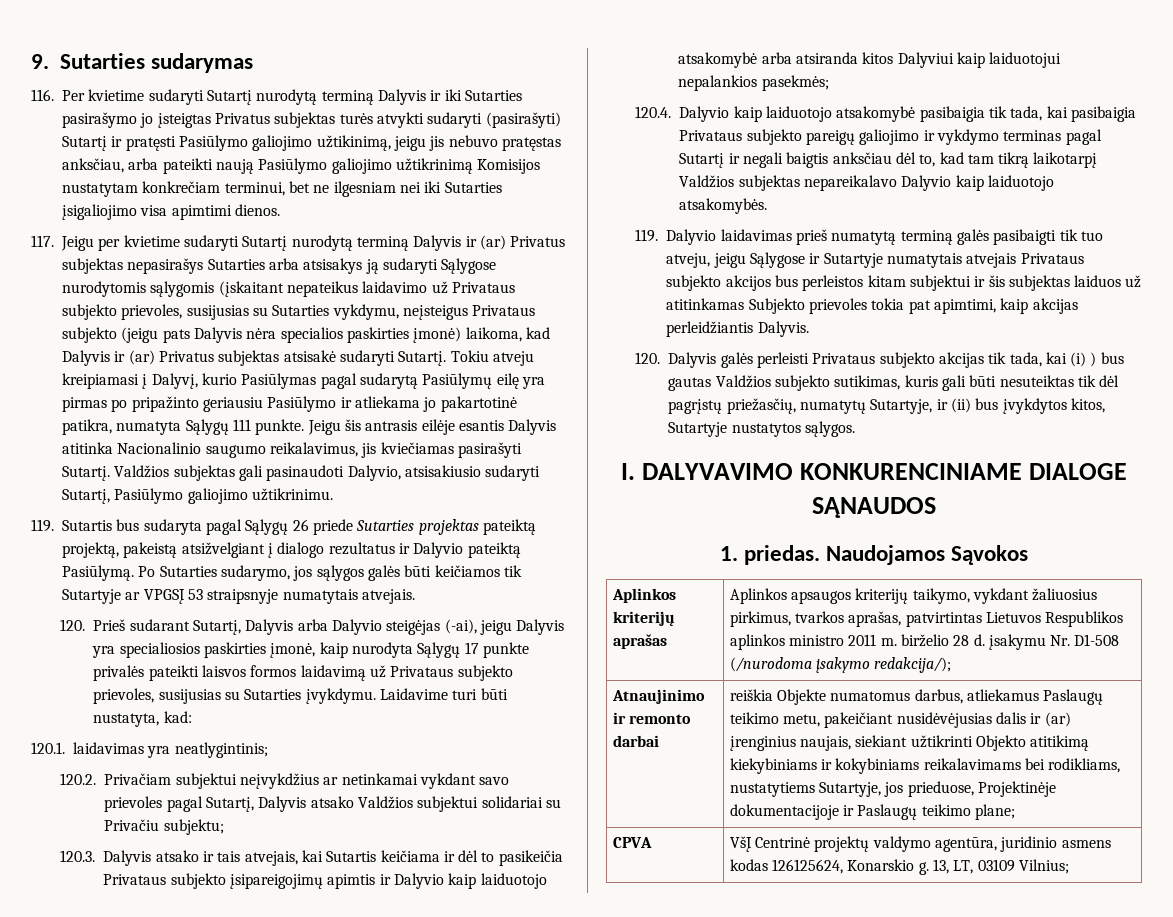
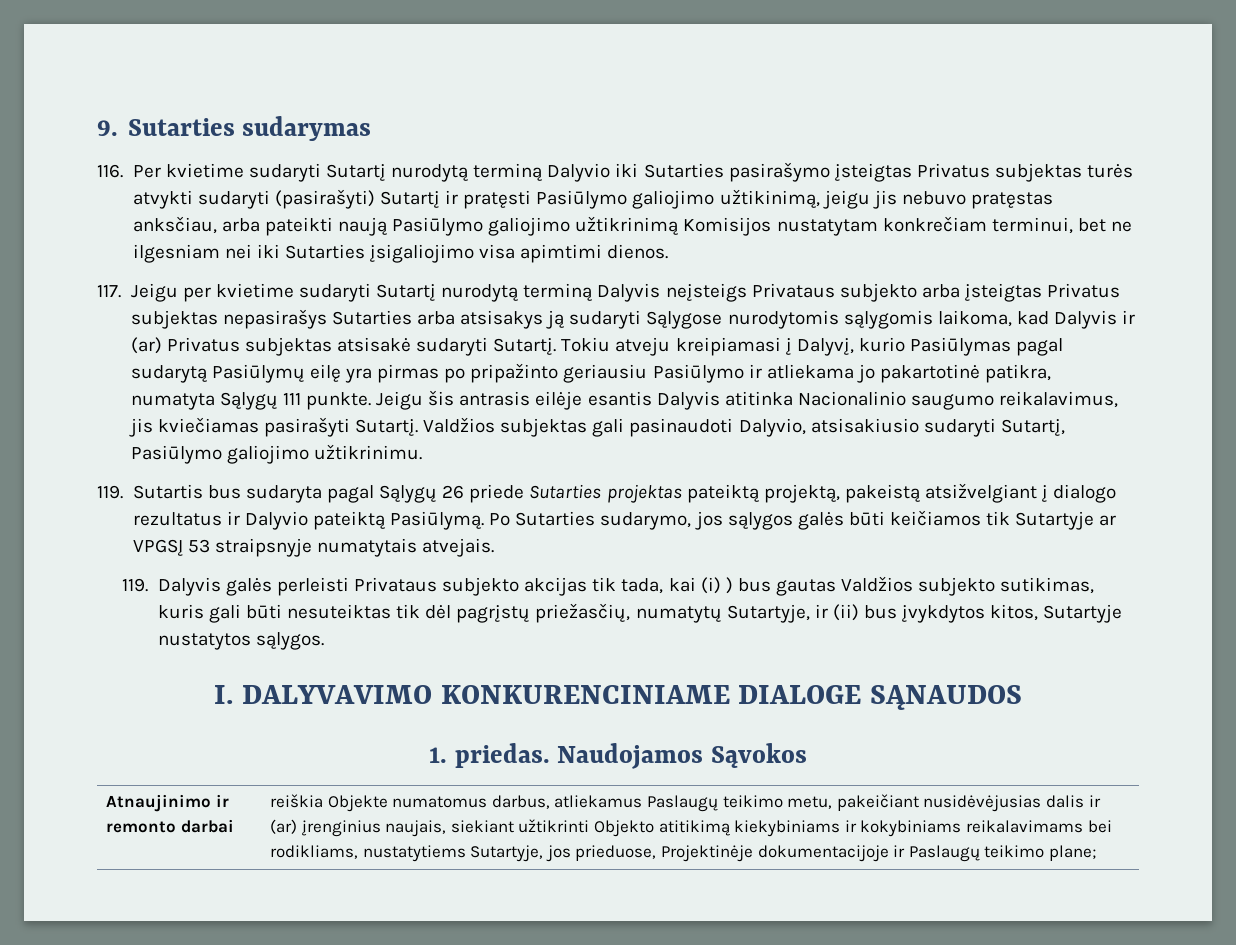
[377,89,442,105] Dalyvis ir -> [547,163,611,182] Dalyvio
[140,113,154,128] jo -> (830, 172) none
[465,235,506,250] ir (ar) -> [665,283,1043,302] neįsteigs Privataus subjekto arba įsteigtas
[218,281,515,297] [62,304,536,320] [62,327,462,343] (įskaitant nepateikus laidavimo už Privataus subjekto prievoles, susijusias su Sutarties vykdymu, neįsteigus Privataus subjekto (jeigu pats Dalyvis nėra specialios paskirties įmonė) -> (933, 319) none
[60,619,565,635] [92,642,529,658] [93,665,513,681] [93,688,508,704] [93,711,192,727] [31,742,268,758] [60,773,510,789] [104,796,561,812] [104,819,224,835] [60,850,563,866] [103,873,547,889] [678,52,1062,68] [678,75,829,91] [635,106,1136,122] [679,129,1102,145] [679,152,1098,168] [679,175,1054,191] [679,198,768,214] [635,229,1103,245] [666,252,1084,268] [666,275,1142,291] [666,298,1078,314] [666,321,809,337] [635,352,661,364] 120. Prieš sudarant Sutartį, Dalyvis arba Dalyvio steigėjas (-ai), jeigu Dalyvis yra specialiosios paskirties įmonė, kaip nurodyta Sąlygų 17 punkte privalės pateikti laisvos formos laidavimą už Privataus subjekto prievoles, susijusias su Sutarties įvykdymu. Laidavime turi būti nustatyta, kad: // 120.1. laidavimas yra neatlygintinis; // 120.2. Privačiam subjektui neįvykdžius ar netinkamai vykdant savo prievoles pagal Sutartį, Dalyvis atsako Valdžios subjektui solidariai su Privačiu subjektu; // 120.3. Dalyvis atsako ir tais atvejais, kai Sutartis keičiama ir dėl to pasikeičia Privataus subjekto įsipareigojimų apimtis ir Dalyvio kaip laiduotojo atsakomybė arba atsiranda kitos Dalyviui kaip laiduotojui nepalankios pasekmės; // 120.4. Dalyvio kaip laiduotojo atsakomybė pasibaigia tik tada, kai pasibaigia Privataus subjekto pareigų galiojimo ir vykdymo terminas pagal Sutartį ir negali baigtis anksčiau dėl to, kad tam tikrą laikotarpį Valdžios subjektas nepareikalavo Dalyvio kaip laiduotojo atsakomybės. // 119. Dalyvio laidavimas prieš numatytą terminą galės pasibaigti tik tuo atveju, jeigu Sąlygose ir Sutartyje numatytais atvejais Privataus subjekto akcijos bus perleistos kitam subjektui ir šis subjektas laiduos už atitinkamas Subjekto prievoles tokia pat apimtimi, kaip akcijas perleidžiantis Dalyvis. // 120. -> [122,578,149,592] 119.
[611,588,676,603] [612,611,675,626] [612,634,667,649] [729,588,1098,604] [729,611,1124,627] [729,634,1120,650] [729,657,952,673] // Aplinkos kriterijų aprašas | Aplinkos apsaugos kriterijų taikymo, vykdant žaliuosius pirkimus, tvarkos aprašas, patvirtintas Lietuvos Respublikos aplinkos ministro 2011 m. birželio 28 d. įsakymu Nr. D1-508 (/nurodoma įsakymo redakcija/); -> (808, 755) none
[612,837,652,848] [729,836,1111,852] [729,859,1069,875] // CPVA | VšĮ Centrinė projektų valdymo agentūra, juridinio asmens kodas 126125624, Konarskio g. 13, LT, 03109 Vilnius; -> (1097, 853) none

